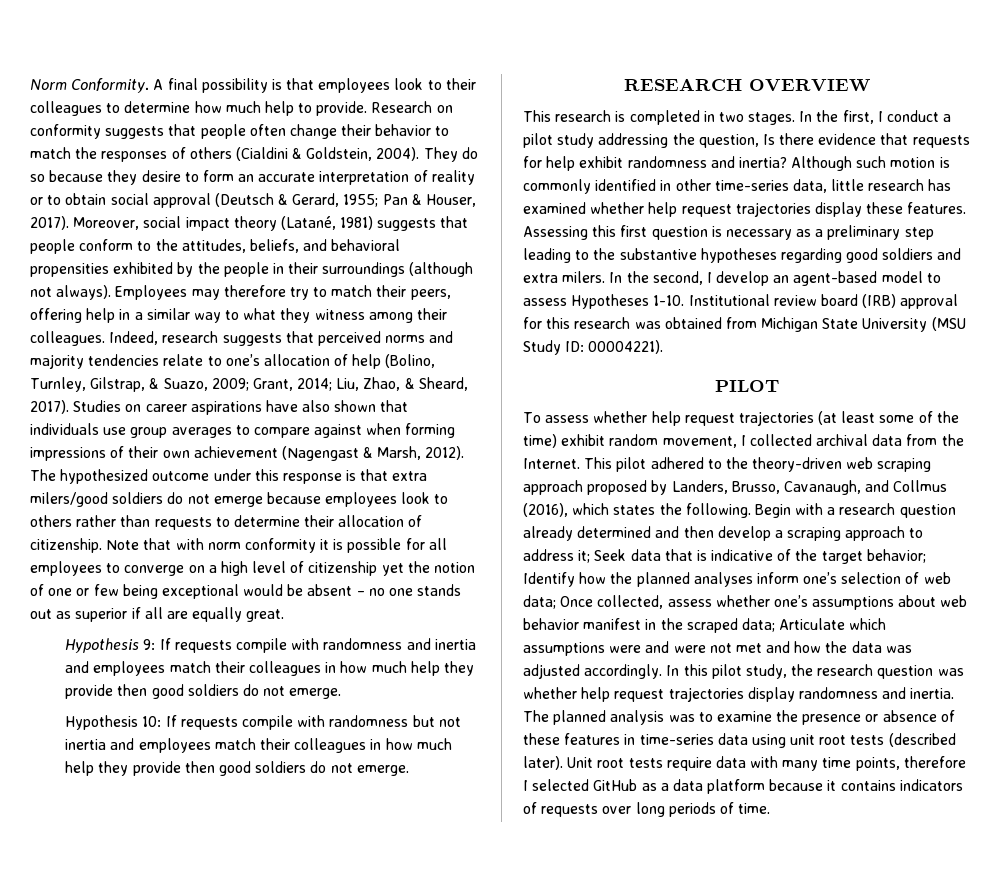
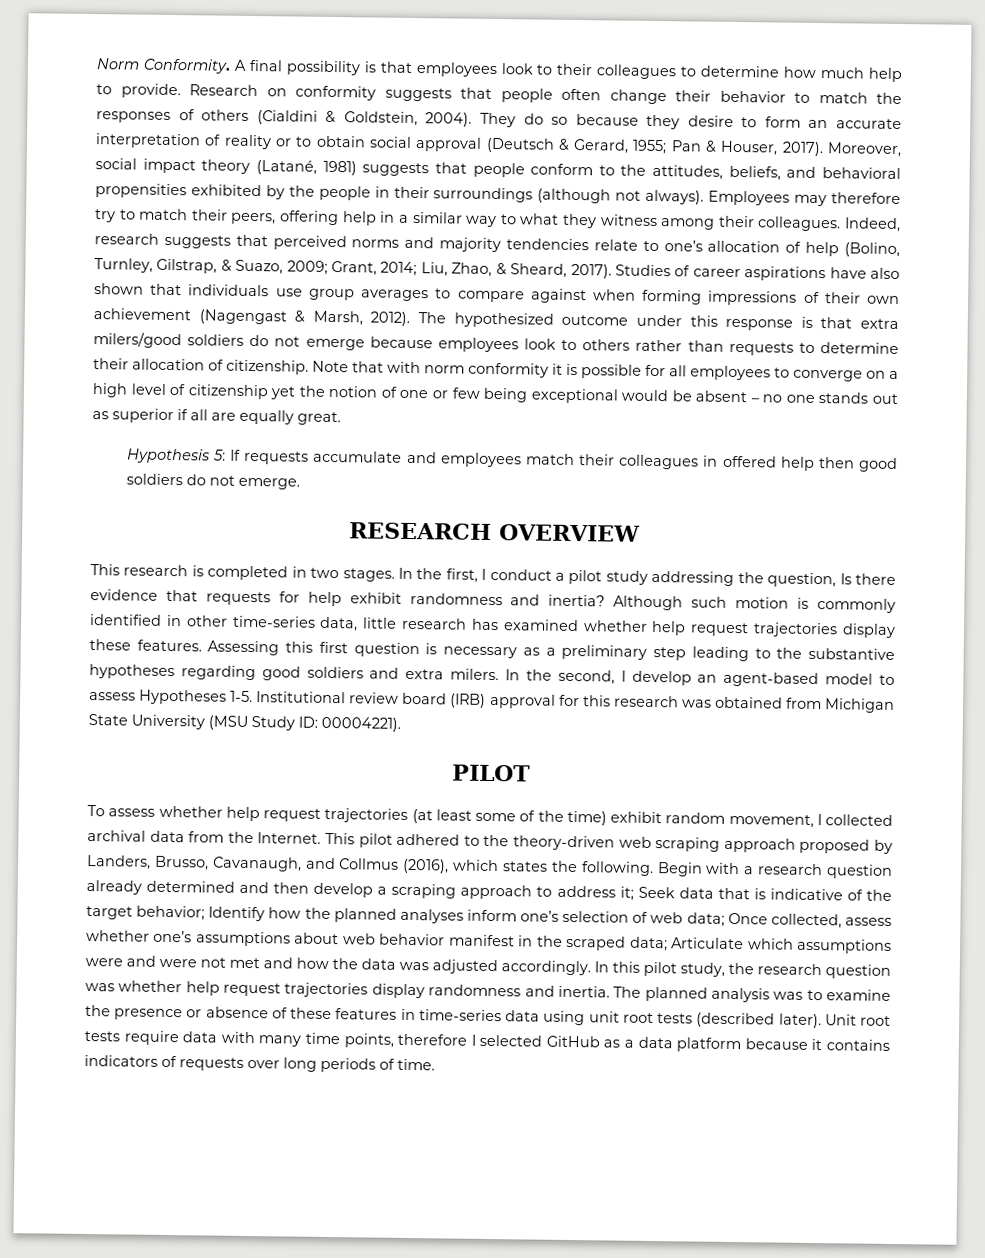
[125,404,142,412] on -> [674,265,691,277] of
[143,638,476,653] [65,661,474,676] [65,684,342,699] [65,715,461,730] [65,738,452,753] [65,761,181,776] 9: If requests compile with randomness and inertia and employees match their colleagues in how much help they provide then good soldiers do not emerge. // Hypothesis 10: If requests compile with randomness but not inertia and employees match their colleagues in how much help they provide -> [212,449,815,471] 5: If requests accumulate and employees match their colleagues in offered help
[653,295,685,306] 1-10. -> [230,690,254,703] 1-5.

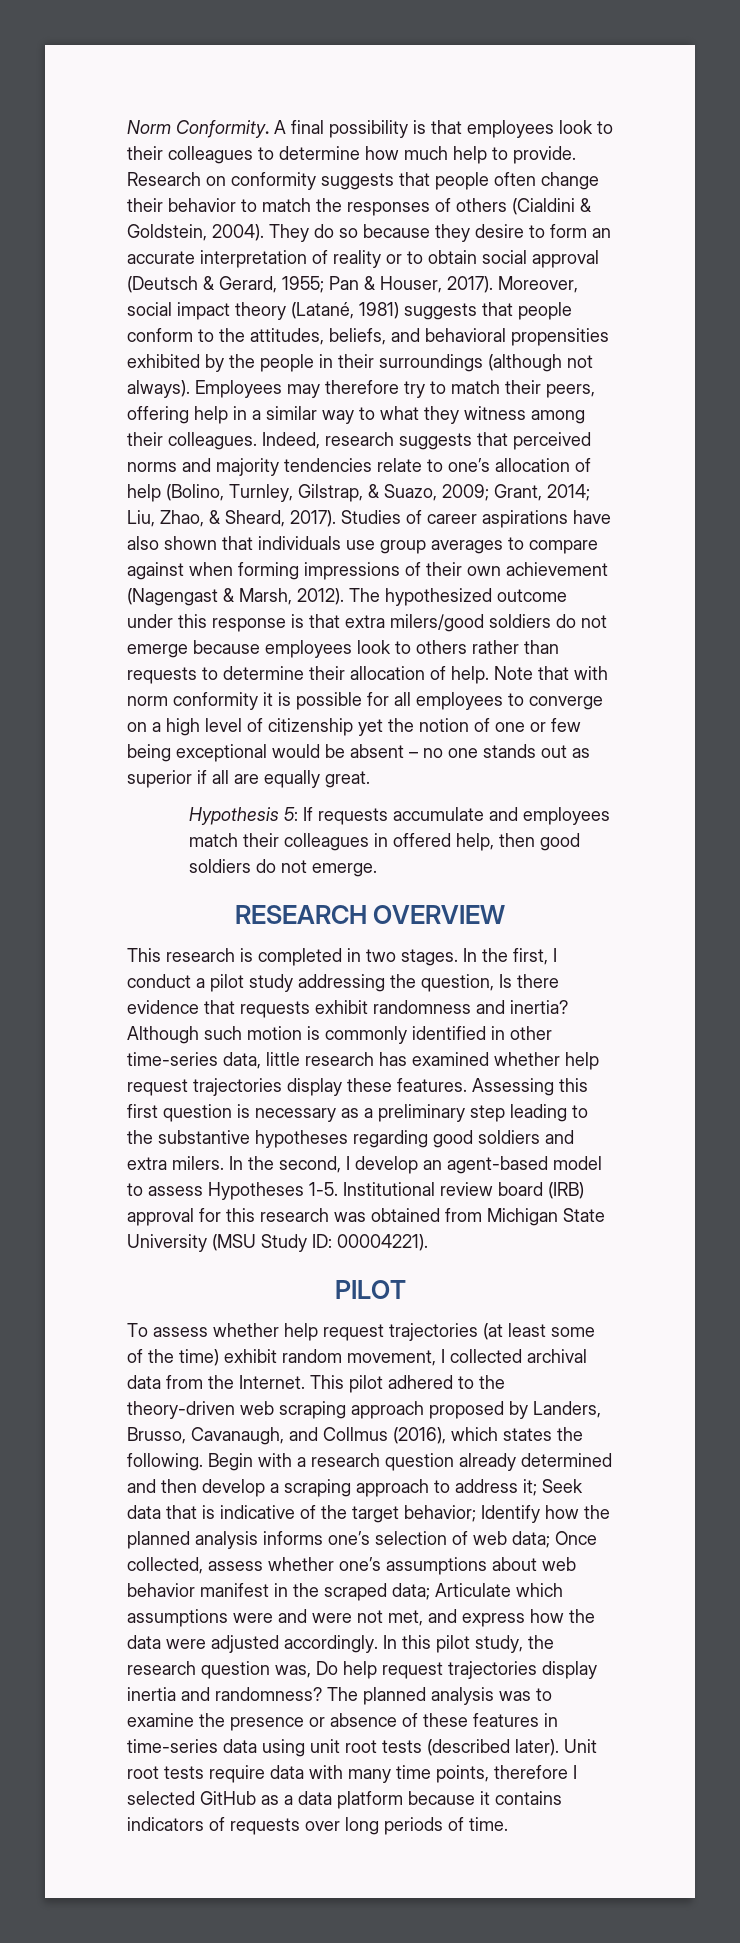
[226,359,309,375] citizenship. -> [451,666,489,684] help.
[779,456,815,471] help -> [455,833,494,851] help,
[278,591,342,607] for help -> (310, 1009) none
[399,908,517,924] analyses inform -> [195,1531,323,1549] analysis informs
[229,957,293,969] met and -> [388,1609,525,1627] met, and express
[399,961,429,971] was -> [166,1639,206,1649] were
[85,980,610,999] was whether help request trajectories display randomness and inertia. -> [275,1661,597,1679] [127,1687,322,1701] was, Do help request trajectories display inertia and randomness?

